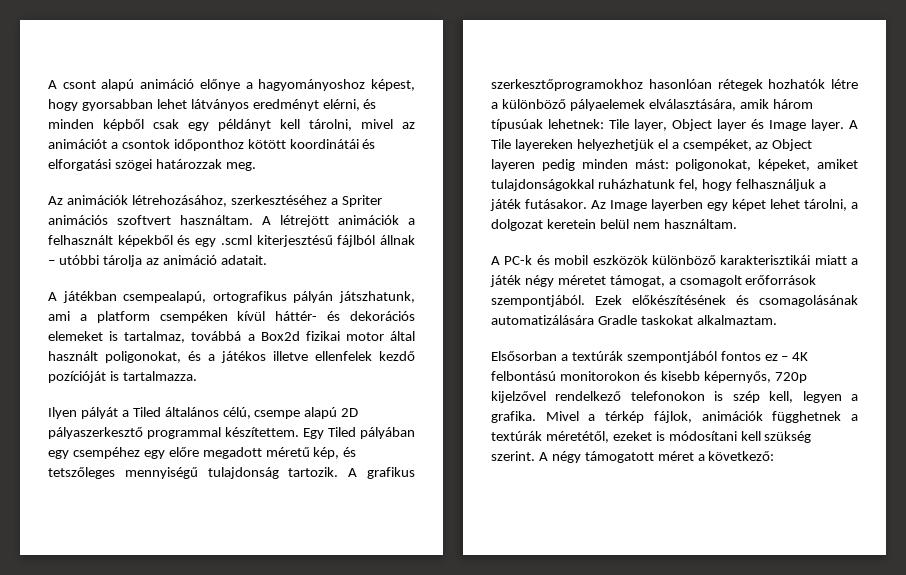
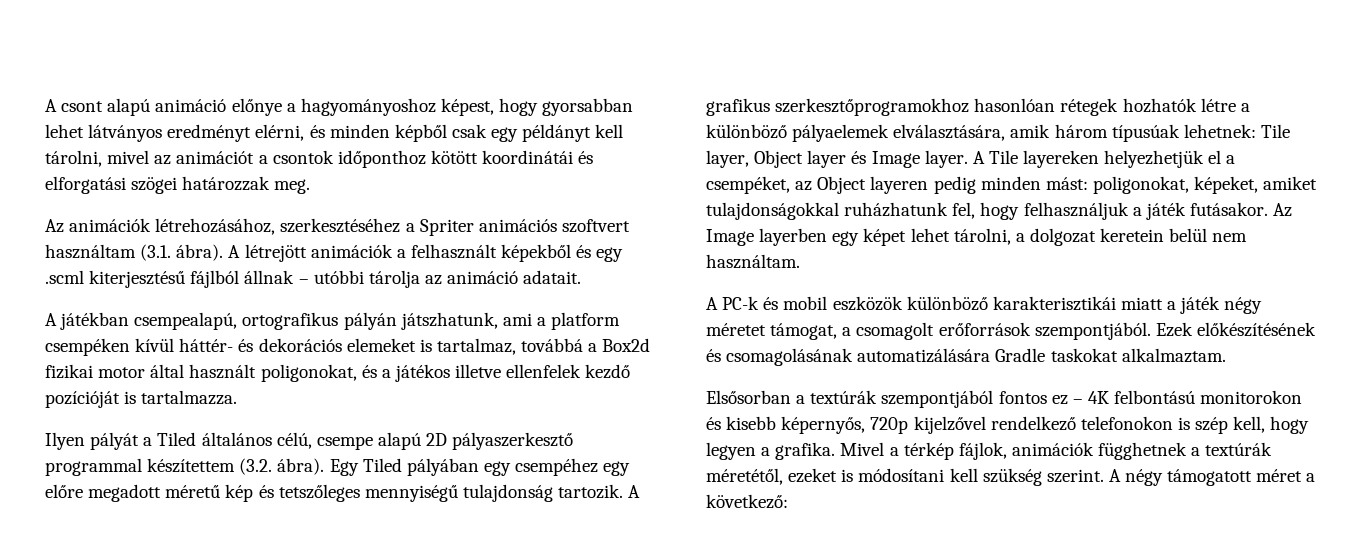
[180,215,253,225] használtam. -> [45,244,224,261] használtam (3.1. ábra).
[225,427,299,437] készítettem. -> [147,458,325,475] készítettem (3.2. ábra).
[313,447,340,459] kép, -> [225,484,254,502] kép
(794, 397) none -> [1270,416,1310,434] hogy

